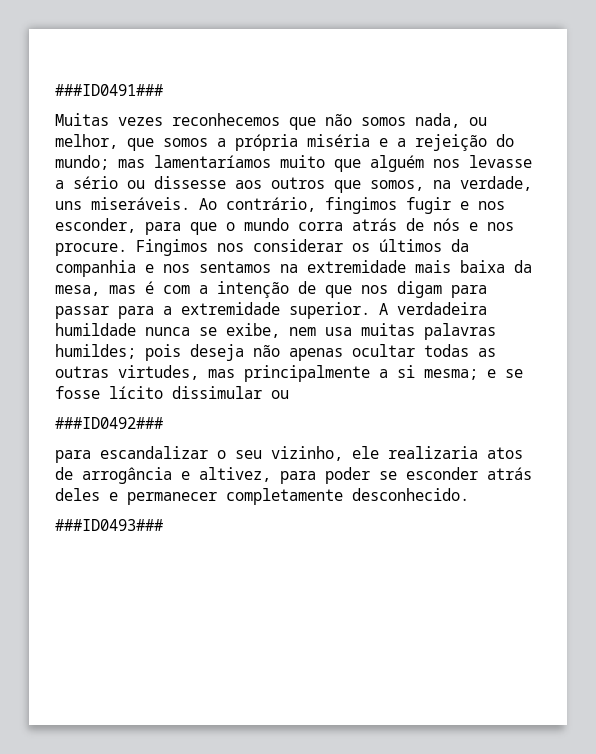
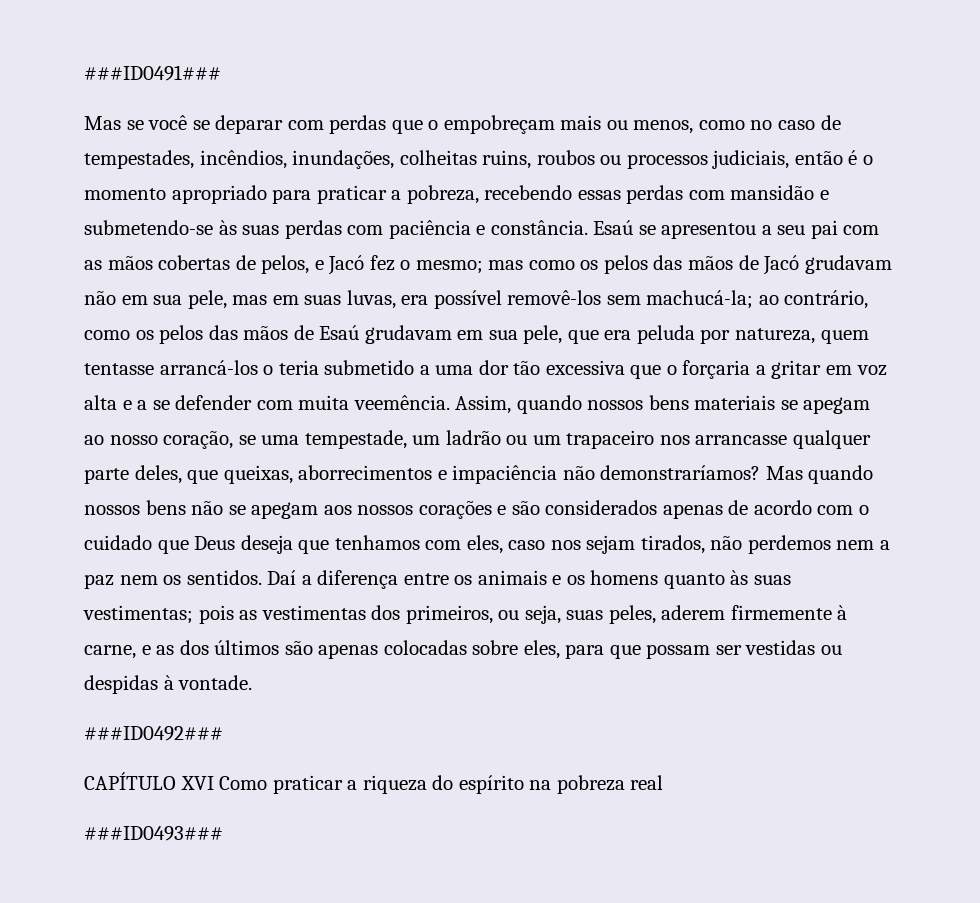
[55,113,487,130] [55,134,514,151] [55,155,532,172] [55,176,532,193] [55,197,505,214] [55,218,514,235] [55,239,469,256] [55,260,532,277] [55,281,487,298] [55,302,487,319] [55,323,496,340] [55,344,496,361] [55,365,523,382] [55,386,289,399] [55,417,163,429] [55,446,523,463] [55,467,532,484] [55,488,469,505] Muitas vezes reconhecemos que não somos nada, ou melhor, que somos a própria miséria e a rejeição do mundo; mas lamentaríamos muito que alguém nos levasse a sério ou dissesse aos outros que somos, na verdade, uns miseráveis. Ao contrário, fingimos fugir e nos esconder, para que o mundo corra atrás de nós e nos procure. Fingimos nos considerar os últimos da companhia e nos sentamos na extremidade mais baixa da mesa, mas é com a intenção de que nos digam para passar para a extremidade superior. A verdadeira humildade nunca se exibe, nem usa muitas palavras humildes; pois deseja não apenas ocultar todas as outras virtudes, mas principalmente a si mesma; e se fosse lícito dissimular ou // ###ID0492### // para escandalizar o seu vizinho, ele realizaria atos de arrogância e altivez, para poder se esconder atrás deles e permanecer completamente desconhecido. -> [84,115,841,134] [84,150,873,169] [84,185,829,204] [84,220,880,239] [84,255,892,275] [84,290,869,309] [84,325,869,344] [84,360,887,379] [84,395,871,414] [84,430,871,449] [84,465,874,484] [84,500,870,519] [84,535,891,554] [84,570,792,589] [83,605,848,624] [84,640,843,659] [84,675,253,694] [84,726,223,741] [84,772,664,794] Mas se você se deparar com perdas que o empobreçam mais ou menos, como no caso de tempestades, incêndios, inundações, colheitas ruins, roubos ou processos judiciais, então é o momento apropriado para praticar a pobreza, recebendo essas perdas com mansidão e submetendo-se às suas perdas com paciência e constância. Esaú se apresentou a seu pai com as mãos cobertas de pelos, e Jacó fez o mesmo; mas como os pelos das mãos de Jacó grudavam não em sua pele, mas em suas luvas, era possível removê-los sem machucá-la; ao contrário, como os pelos das mãos de Esaú grudavam em sua pele, que era peluda por natureza, quem tentasse arrancá-los o teria submetido a uma dor tão excessiva que o forçaria a gritar em voz alta e a se defender com muita veemência. Assim, quando nossos bens materiais se apegam ao nosso coração, se uma tempestade, um ladrão ou um trapaceiro nos arrancasse qualquer parte deles, que queixas, aborrecimentos e impaciência não demonstraríamos? Mas quando nossos bens não se apegam aos nossos corações e são considerados apenas de acordo com o cuidado que Deus deseja que tenhamos com eles, caso nos sejam tirados, não perdemos nem a paz nem os sentidos. Daí a diferença entre os animais e os homens quanto às suas vestimentas; pois as vestimentas dos primeiros, ou seja, suas peles, aderem firmemente à carne, e as dos últimos são apenas colocadas sobre eles, para que possam ser vestidas ou despidas à vontade. // ###ID0492### // CAPÍTULO XVI Como praticar a riqueza do espírito na pobreza real

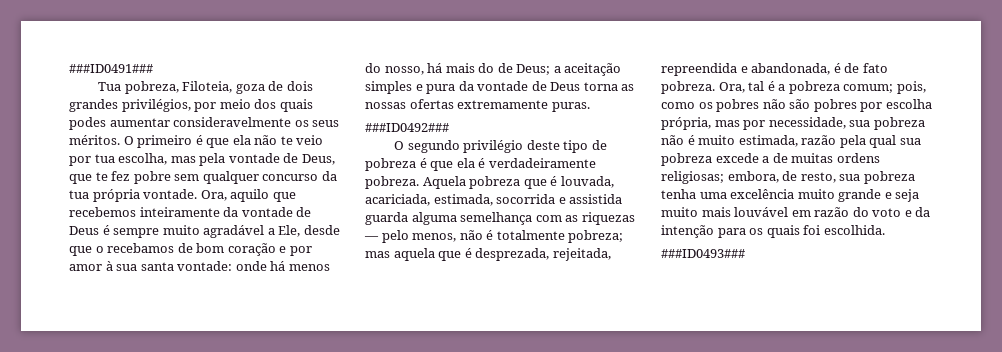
[84,115,841,134] [84,150,873,169] [84,185,829,204] [84,220,880,239] [84,255,892,275] [84,290,869,309] [84,325,869,344] [84,360,887,379] [84,395,871,414] [84,430,871,449] [84,465,874,484] [84,500,870,519] [84,535,891,554] [84,570,792,589] [83,605,848,624] [84,640,843,659] [84,675,253,694] [84,726,223,741] [84,772,664,794] Mas se você se deparar com perdas que o empobreçam mais ou menos, como no caso de tempestades, incêndios, inundações, colheitas ruins, roubos ou processos judiciais, então é o momento apropriado para praticar a pobreza, recebendo essas perdas com mansidão e submetendo-se às suas perdas com paciência e constância. Esaú se apresentou a seu pai com as mãos cobertas de pelos, e Jacó fez o mesmo; mas como os pelos das mãos de Jacó grudavam não em sua pele, mas em suas luvas, era possível removê-los sem machucá-la; ao contrário, como os pelos das mãos de Esaú grudavam em sua pele, que era peluda por natureza, quem tentasse arrancá-los o teria submetido a uma dor tão excessiva que o forçaria a gritar em voz alta e a se defender com muita veemência. Assim, quando nossos bens materiais se apegam ao nosso coração, se uma tempestade, um ladrão ou um trapaceiro nos arrancasse qualquer parte deles, que queixas, aborrecimentos e impaciência não demonstraríamos? Mas quando nossos bens não se apegam aos nossos corações e são considerados apenas de acordo com o cuidado que Deus deseja que tenhamos com eles, caso nos sejam tirados, não perdemos nem a paz nem os sentidos. Daí a diferença entre os animais e os homens quanto às suas vestimentas; pois as vestimentas dos primeiros, ou seja, suas peles, aderem firmemente à carne, e as dos últimos são apenas colocadas sobre eles, para que possam ser vestidas ou despidas à vontade. // ###ID0492### // CAPÍTULO XVI Como praticar a riqueza do espírito na pobreza real -> [98,81,313,94] [69,99,313,112] [69,117,340,130] [69,135,324,148] [69,153,335,166] [69,171,337,184] [69,189,296,202] [69,207,312,217] [69,225,340,238] [69,243,312,256] [69,261,330,271] [365,63,622,76] [365,81,635,94] [365,99,590,112] [365,123,449,132] [394,140,607,153] [365,158,596,171] [365,176,614,189] [365,194,623,206] [365,212,635,225] [364,230,624,243] [365,248,611,261] [661,63,888,76] [661,81,926,94] [661,99,932,112] [661,117,925,130] [661,135,921,148] [661,153,880,166] [661,171,915,184] [661,189,920,202] [661,207,931,217] [661,225,885,238] Tua pobreza, Filoteia, goza de dois grandes privilégios, por meio dos quais podes aumentar consideravelmente os seus méritos. O primeiro é que ela não te veio por tua escolha, mas pela vontade de Deus, que te fez pobre sem qualquer concurso da tua própria vontade. Ora, aquilo que recebemos inteiramente da vontade de Deus é sempre muito agradável a Ele, desde que o recebamos de bom coração e por amor à sua santa vontade: onde há menos do nosso, há mais do de Deus; a aceitação simples e pura da vontade de Deus torna as nossas ofertas extremamente puras. // ###ID0492### // O segundo privilégio deste tipo de pobreza é que ela é verdadeiramente pobreza. Aquela pobreza que é louvada, acariciada, estimada, socorrida e assistida guarda alguma semelhança com as riquezas — pelo menos, não é totalmente pobreza; mas aquela que é desprezada, rejeitada, repreendida e abandonada, é de fato pobreza. Ora, tal é a pobreza comum; pois, como os pobres não são pobres por escolha própria, mas por necessidade, sua pobreza não é muito estimada, razão pela qual sua pobreza excede a de muitas ordens religiosas; embora, de resto, sua pobreza tenha uma excelência muito grande e seja muito mais louvável em razão do voto e da intenção para os quais foi escolhida.

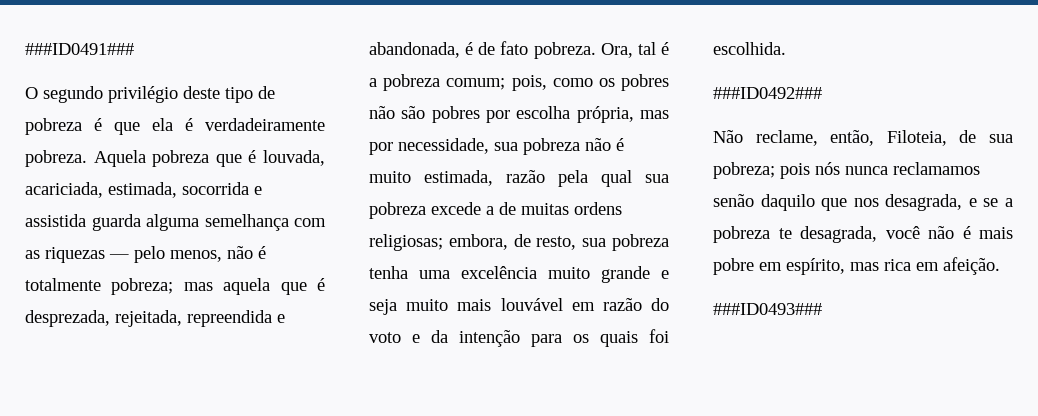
[98,81,313,94] [69,99,313,112] [69,117,340,130] [69,135,324,148] [69,153,335,166] [69,171,337,184] [69,189,296,202] [69,207,312,217] [69,225,340,238] [69,243,312,256] [69,261,330,271] [365,63,622,76] [365,81,635,94] [365,99,590,112] [365,123,449,132] // Tua pobreza, Filoteia, goza de dois grandes privilégios, por meio dos quais podes aumentar consideravelmente os seus méritos. O primeiro é que ela não te veio por tua escolha, mas pela vontade de Deus, que te fez pobre sem qualquer concurso da tua própria vontade. Ora, aquilo que recebemos inteiramente da vontade de Deus é sempre muito agradável a Ele, desde que o recebamos de bom coração e por amor à sua santa vontade: onde há menos do nosso, há mais do de Deus; a aceitação simples e pura da vontade de Deus torna as nossas ofertas extremamente puras. // ###ID0492### -> (134, 49) none
(885, 230) none -> [713,87,822,99] [713,130,1013,146] [713,162,980,179] [713,194,1013,211] [713,226,1013,243] [713,257,1000,275] // ###ID0492### // Não reclame, então, Filoteia, de sua pobreza; pois nós nunca reclamamos senão daquilo que nos desagrada, e se a pobreza te desagrada, você não é mais pobre em espírito, mas rica em afeição.

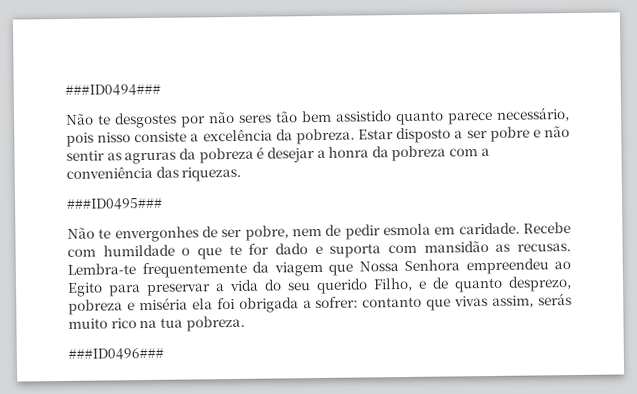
[25,43,134,55] [25,86,275,103] [25,118,325,135] [25,150,325,167] [25,182,262,198] [25,214,326,231] [25,246,266,263] [25,278,325,295] [25,310,285,327] [369,41,669,59] [369,74,669,91] [369,106,669,123] [369,138,624,155] [369,170,669,187] [369,202,622,219] [369,234,669,251] [369,266,669,283] [369,298,669,315] [369,329,669,347] [713,42,786,55] [713,87,822,99] [713,130,1013,146] [713,162,980,179] [713,194,1013,211] [713,226,1013,243] [713,257,1000,275] [713,303,822,315] ###ID0491### // O segundo privilégio deste tipo de pobreza é que ela é verdadeiramente pobreza. Aquela pobreza que é louvada, acariciada, estimada, socorrida e assistida guarda alguma semelhança com as riquezas — pelo menos, não é totalmente pobreza; mas aquela que é desprezada, rejeitada, repreendida e abandonada, é de fato pobreza. Ora, tal é a pobreza comum; pois, como os pobres não são pobres por escolha própria, mas por necessidade, sua pobreza não é muito estimada, razão pela qual sua pobreza excede a de muitas ordens religiosas; embora, de resto, sua pobreza tenha uma excelência muito grande e seja muito mais louvável em razão do voto e da intenção para os quais foi escolhida. // ###ID0492### // Não reclame, então, Filoteia, de sua pobreza; pois nós nunca reclamamos senão daquilo que nos desagrada, e se a pobreza te desagrada, você não é mais pobre em espírito, mas rica em afeição. // ###ID0493### -> [65,83,161,96] [66,107,570,129] [66,126,570,147] [66,145,490,165] [66,165,242,182] [67,197,163,210] [67,222,571,243] [67,241,571,260] [67,258,571,279] [67,276,572,297] [68,293,572,315] [68,315,245,332] [68,347,164,360] ###ID0494### // Não te desgostes por não seres tão bem assistido quanto parece necessário, pois nisso consiste a excelência da pobreza. Estar disposto a ser pobre e não sentir as agruras da pobreza é desejar a honra da pobreza com a conveniência das riquezas. // ###ID0495### // Não te envergonhes de ser pobre, nem de pedir esmola em caridade. Recebe com humildade o que te for dado e suporta com mansidão as recusas. Lembra-te frequentemente da viagem que Nossa Senhora empreendeu ao Egito para preservar a vida do seu querido Filho, e de quanto desprezo, pobreza e miséria ela foi obrigada a sofrer: contanto que vivas assim, serás muito rico na tua pobreza. // ###ID0496###

